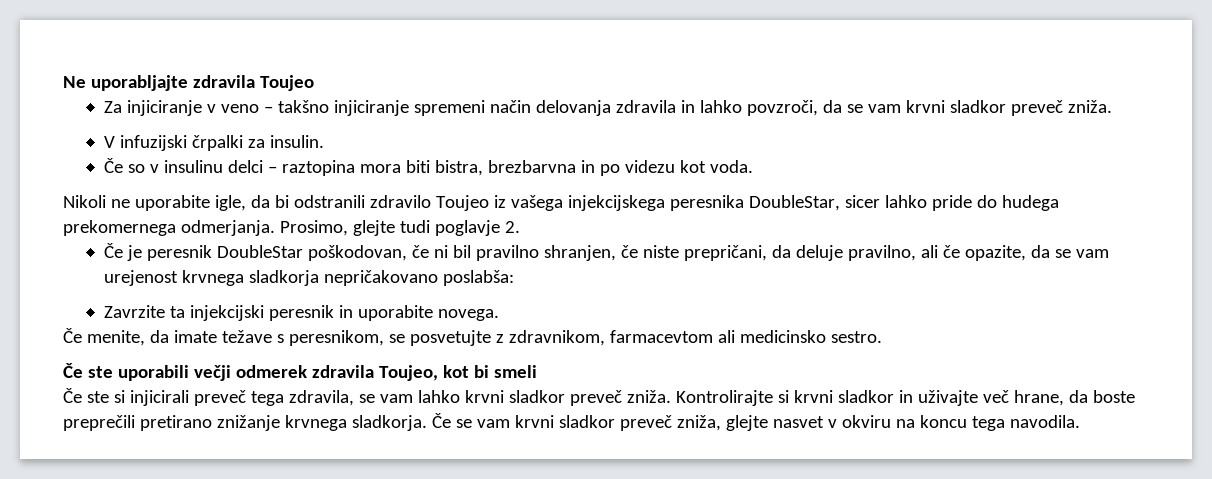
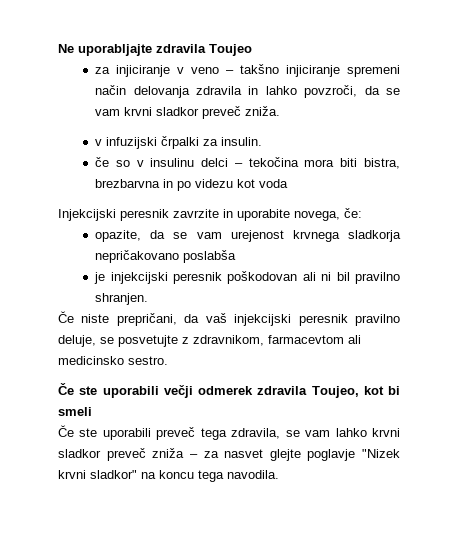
[103,101,122,113] Za -> [95,67,111,74] za
[103,136,115,148] V -> [95,139,103,146] v
[103,158,123,173] Če -> [95,157,110,167] če
[281,160,355,176] raztopina -> [248,157,299,167] tekočina
[709,160,753,173] [63,195,1059,211] [63,220,520,236] [103,243,960,261] voda. // Nikoli ne uporabite igle, da bi odstranili zdravilo Toujeo iz vašega injekcijskega peresnika DoubleStar, sicer lahko pride do hudega prekomernega odmerjanja. Prosimo, glejte tudi poglavje 2. // Če je peresnik DoubleStar poškodovan, če ni bil pravilno shranjen, če niste prepričani, da deluje pravilno, ali če -> [259,179,289,188] [58,208,362,221] voda // Injekcijski peresnik zavrzite in uporabite novega, če: //
[442,270,514,286] [103,305,499,321] [63,328,384,346] poslabša: // Zavrzite ta injekcijski peresnik in uporabite novega. // Če menite, da imate težave s peresnikom, -> [183,250,237,263] [94,271,400,284] [95,293,149,305] [58,311,400,326] [58,335,96,347] poslabša // je injekcijski peresnik poškodovan ali ni bil pravilno shranjen. // Če niste prepričani, da vaš injekcijski peresnik pravilno deluje,
[113,390,189,406] si injicirali -> [102,428,151,440] uporabili
[626,390,1135,406] [63,413,891,431] zniža. Kontrolirajte si krvni sladkor in uživajte več hrane, da boste preprečili pretirano znižanje krvnega sladkorja. Če se vam krvni sladkor preveč zniža, glejte nasvet v okviru -> [152,448,400,461] [58,470,137,479] zniža – za nasvet glejte poglavje "Nizek krvni sladkor"

